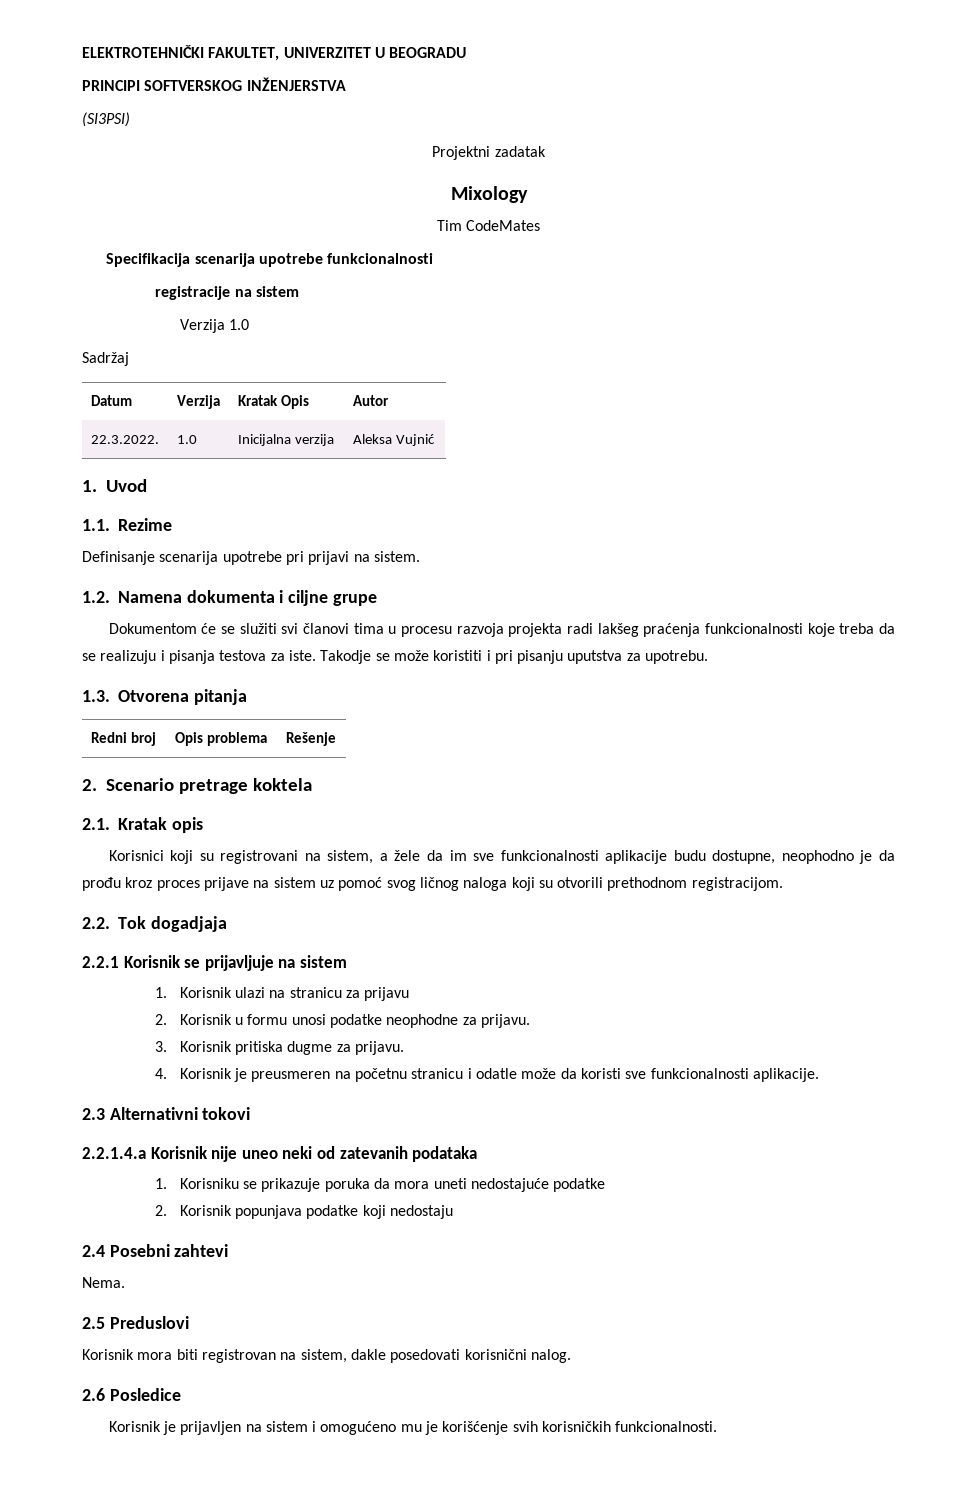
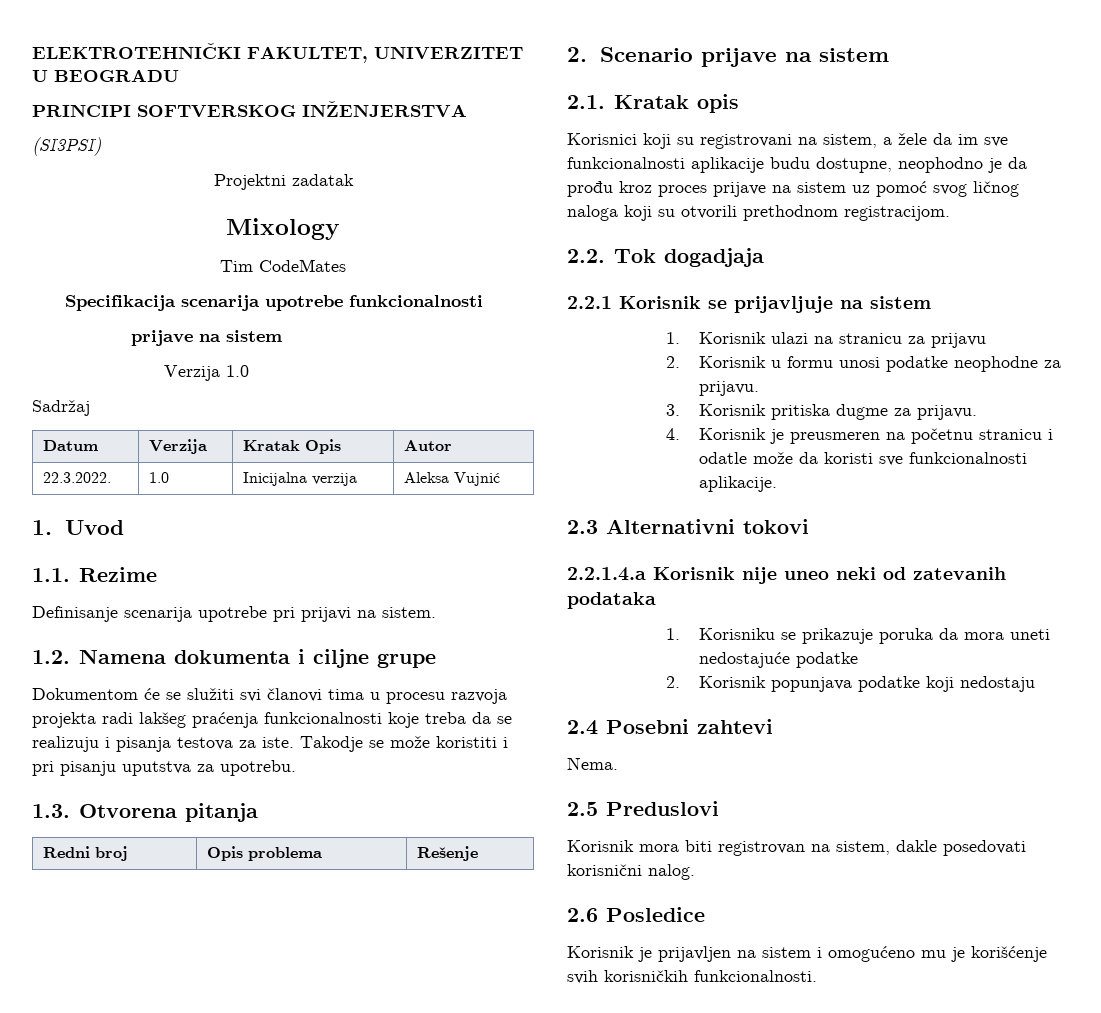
[155,286,231,300] registracije -> [130,330,193,346] prijave
[179,778,313,794] pretrage koktela -> [700,48,889,67] prijave na sistem

